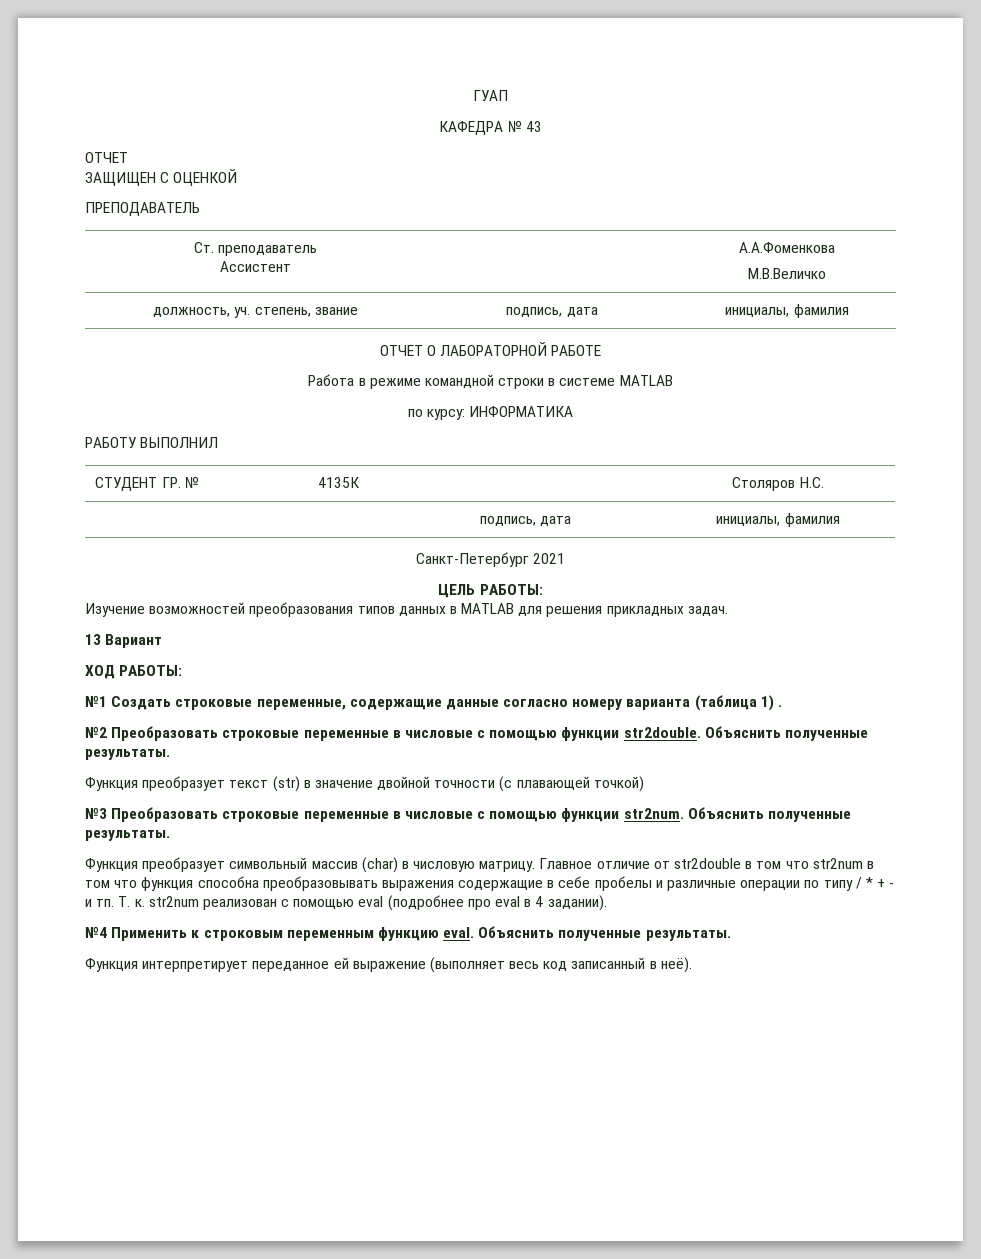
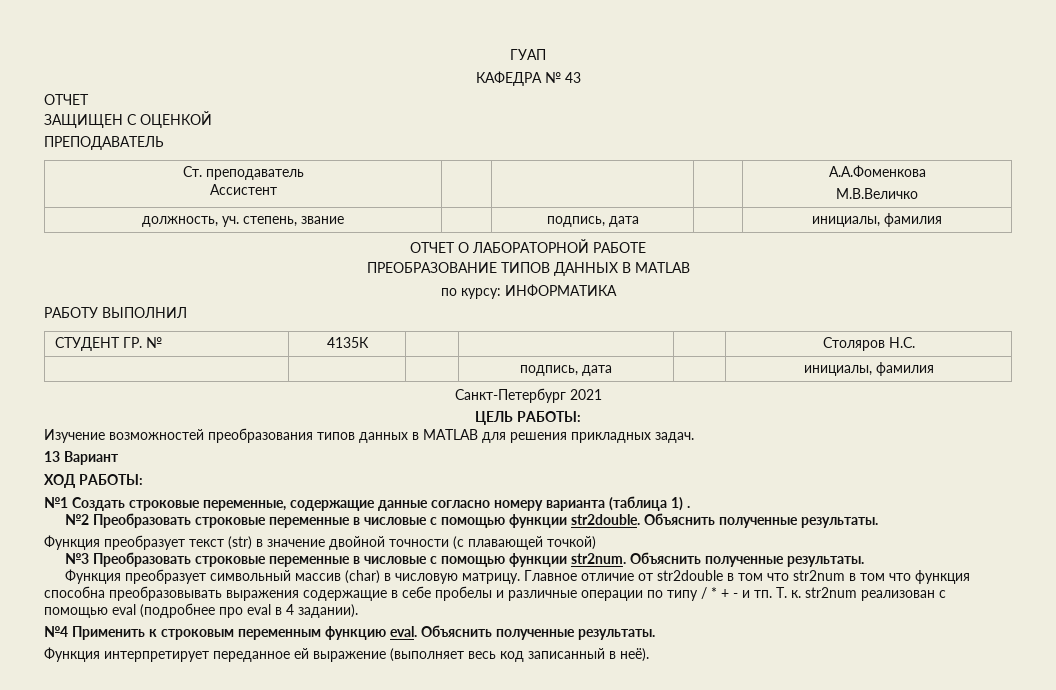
[308,374,616,389] Работа в режиме командной строки в системе -> [366,262,631,276] ПРЕОБРАЗОВАНИЕ ТИПОВ ДАННЫХ В

